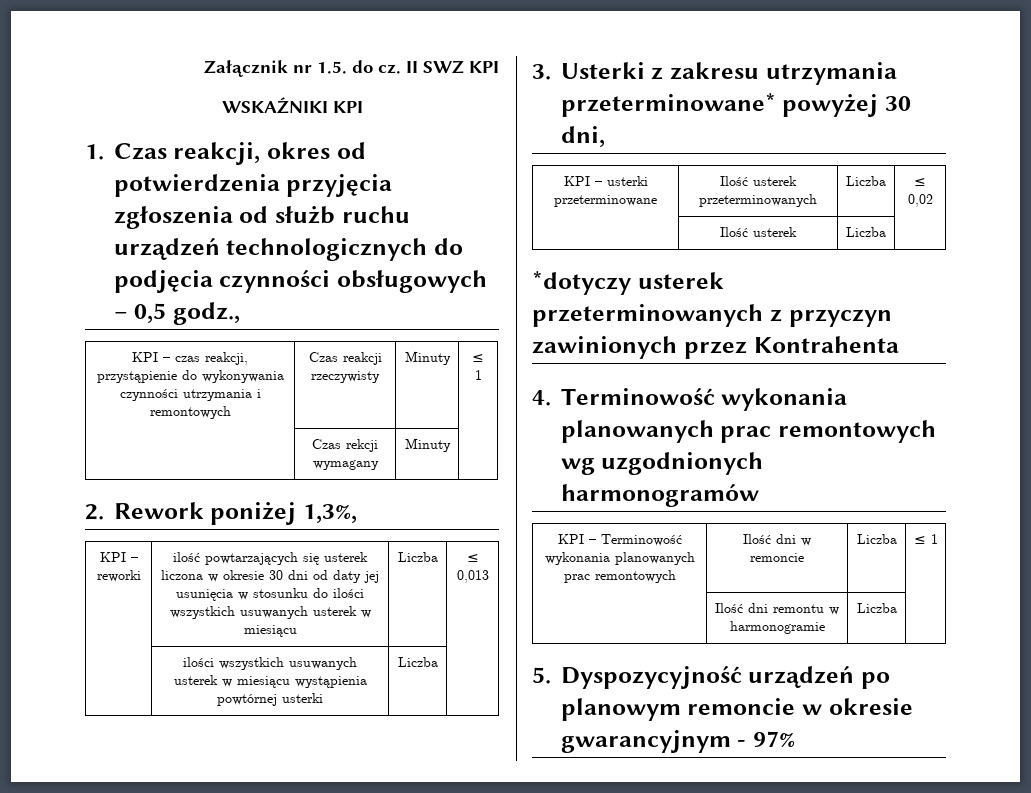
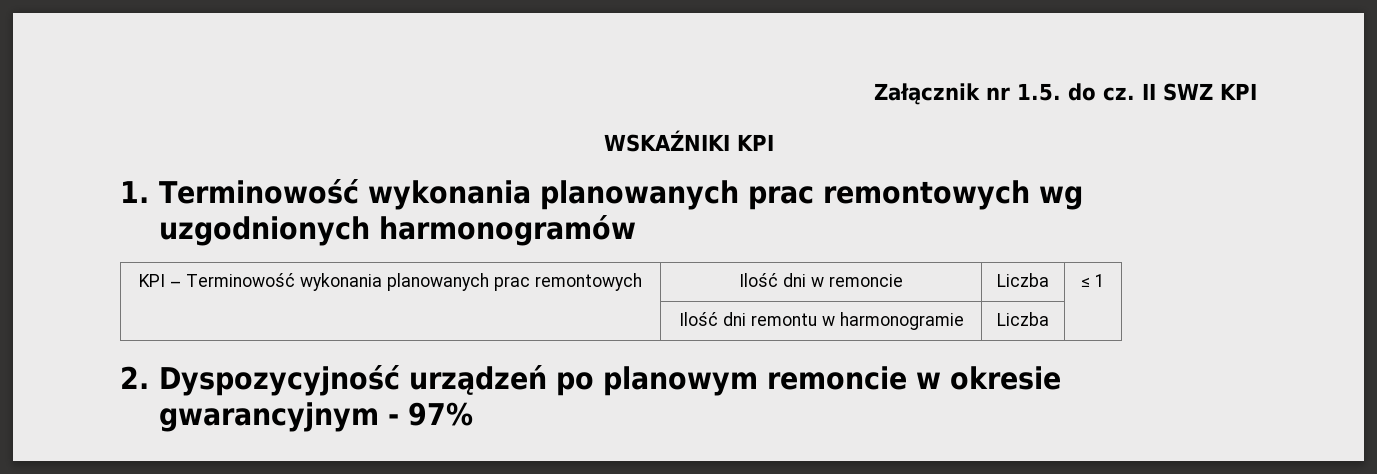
[113,142,366,165] [113,174,393,197] [113,206,410,229] [113,238,464,261] [113,270,488,293] [113,302,241,325] [132,352,248,365] [96,370,284,383] [119,389,261,401] [149,406,231,419] [308,352,382,365] [311,371,380,383] [404,351,451,365] [472,354,484,362] [474,370,482,380] [312,439,378,452] [312,460,379,470] [404,438,451,452] [85,502,358,525] [99,552,138,562] [96,570,141,582] [173,552,368,565] [161,570,379,583] [176,588,364,601] [169,606,371,619] [243,625,297,637] [397,552,438,562] [466,554,479,562] [456,570,489,583] [183,657,357,670] [173,675,367,688] [217,693,323,706] [397,657,438,667] [532,62,897,85] [560,93,912,117] [560,126,605,148] [563,176,648,186] [554,195,657,207] [720,176,797,186] [699,194,817,207] [846,176,886,186] [914,178,926,186] [907,194,933,207] [720,227,797,237] [846,227,886,237] [532,271,724,295] [532,304,892,327] [532,336,899,359] [532,390,551,406] Czas reakcji, okres od potwierdzenia przyjęcia zgłoszenia od służb ruchu urządzeń technologicznych do podjęcia czynności obsługowych – 0,5 godz., // KPI – czas reakcji, przystąpienie do wykonywania czynności utrzymania i remontowych | Czas reakcji rzeczywisty | Minuty | ≤ 1 // | Czas rekcji wymagany | Minuty | // 2. Rework poniżej 1,3%, // KPI – reworki | ilość powtarzających się usterek liczona w okresie 30 dni od daty jej usunięcia w stosunku do ilości wszystkich usuwanych usterek w miesiącu | Liczba | ≤ 0,013 // | ilości wszystkich usuwanych usterek w miesiącu wystąpienia powtórnej usterki | Liczba | // 3. Usterki z zakresu utrzymania przeterminowane* powyżej 30 dni, // KPI – usterki przeterminowane | Ilość usterek przeterminowanych | Liczba | ≤ 0,02 // | Ilość usterek | Liczba | // *dotyczy usterek przeterminowanych z przyczyn zawinionych przez Kontrahenta // 4. -> (149, 192) none
[532,667,551,684] 5. -> [120,366,149,389] 2.

